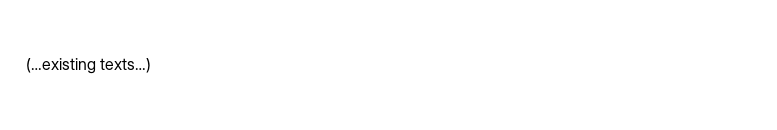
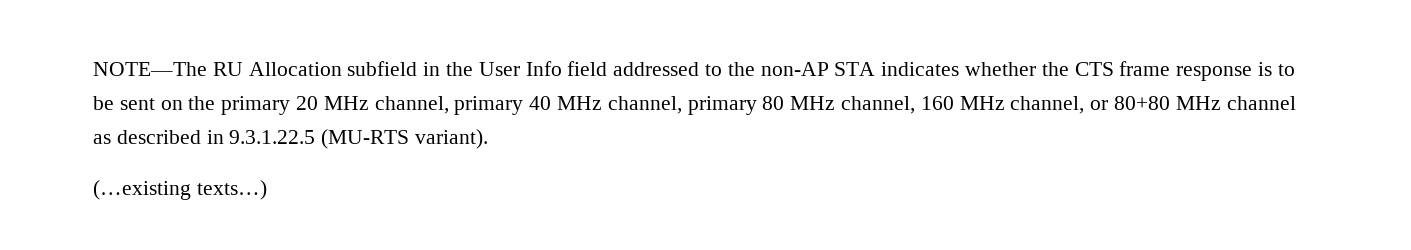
(26, 66) none -> [93,61,1295,81] [93,96,1296,115] [93,129,489,149] NOTE—The RU Allocation subfield in the User Info field addressed to the non-AP STA indicates whether the CTS frame response is to be sent on the primary 20 MHz channel, primary 40 MHz channel, primary 80 MHz channel, 160 MHz channel, or 80+80 MHz channel as described in 9.3.1.22.5 (MU-RTS variant). //

